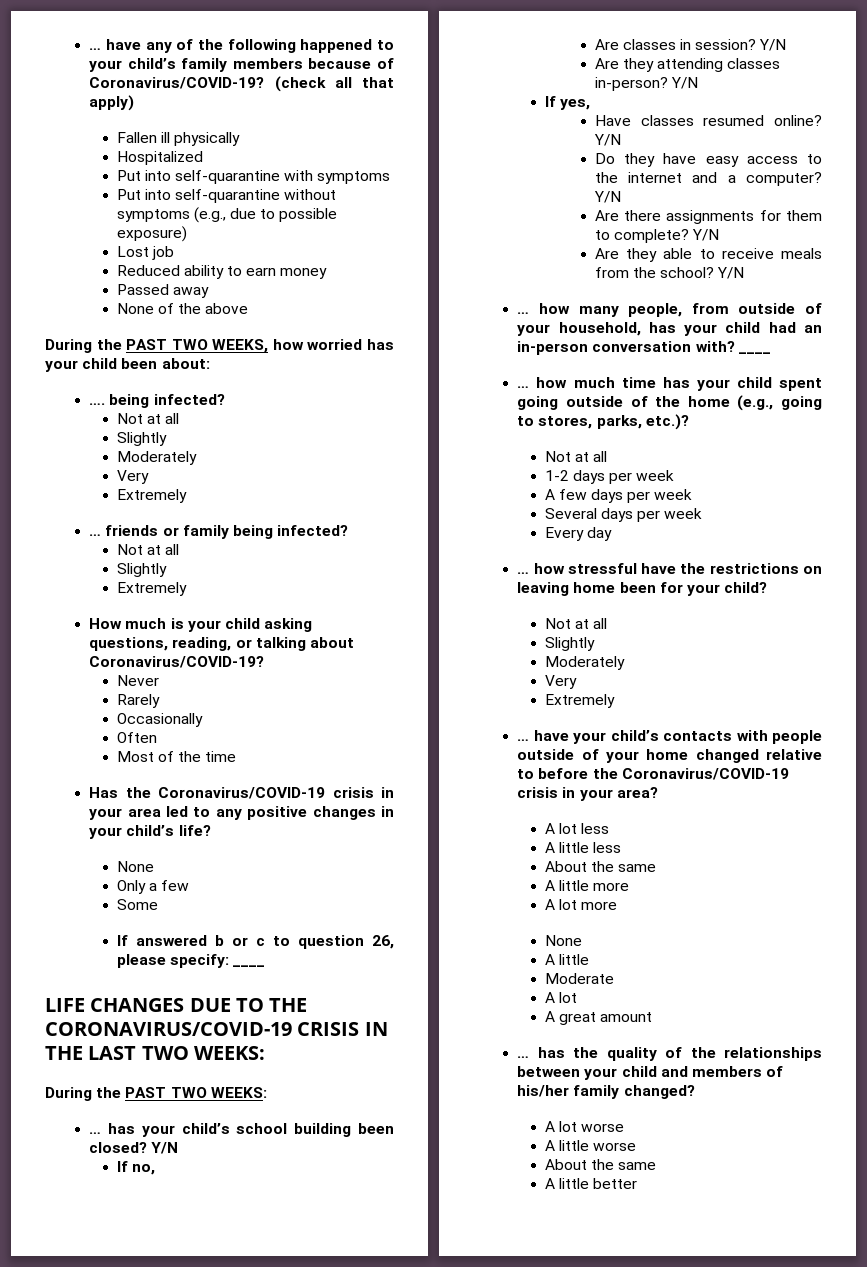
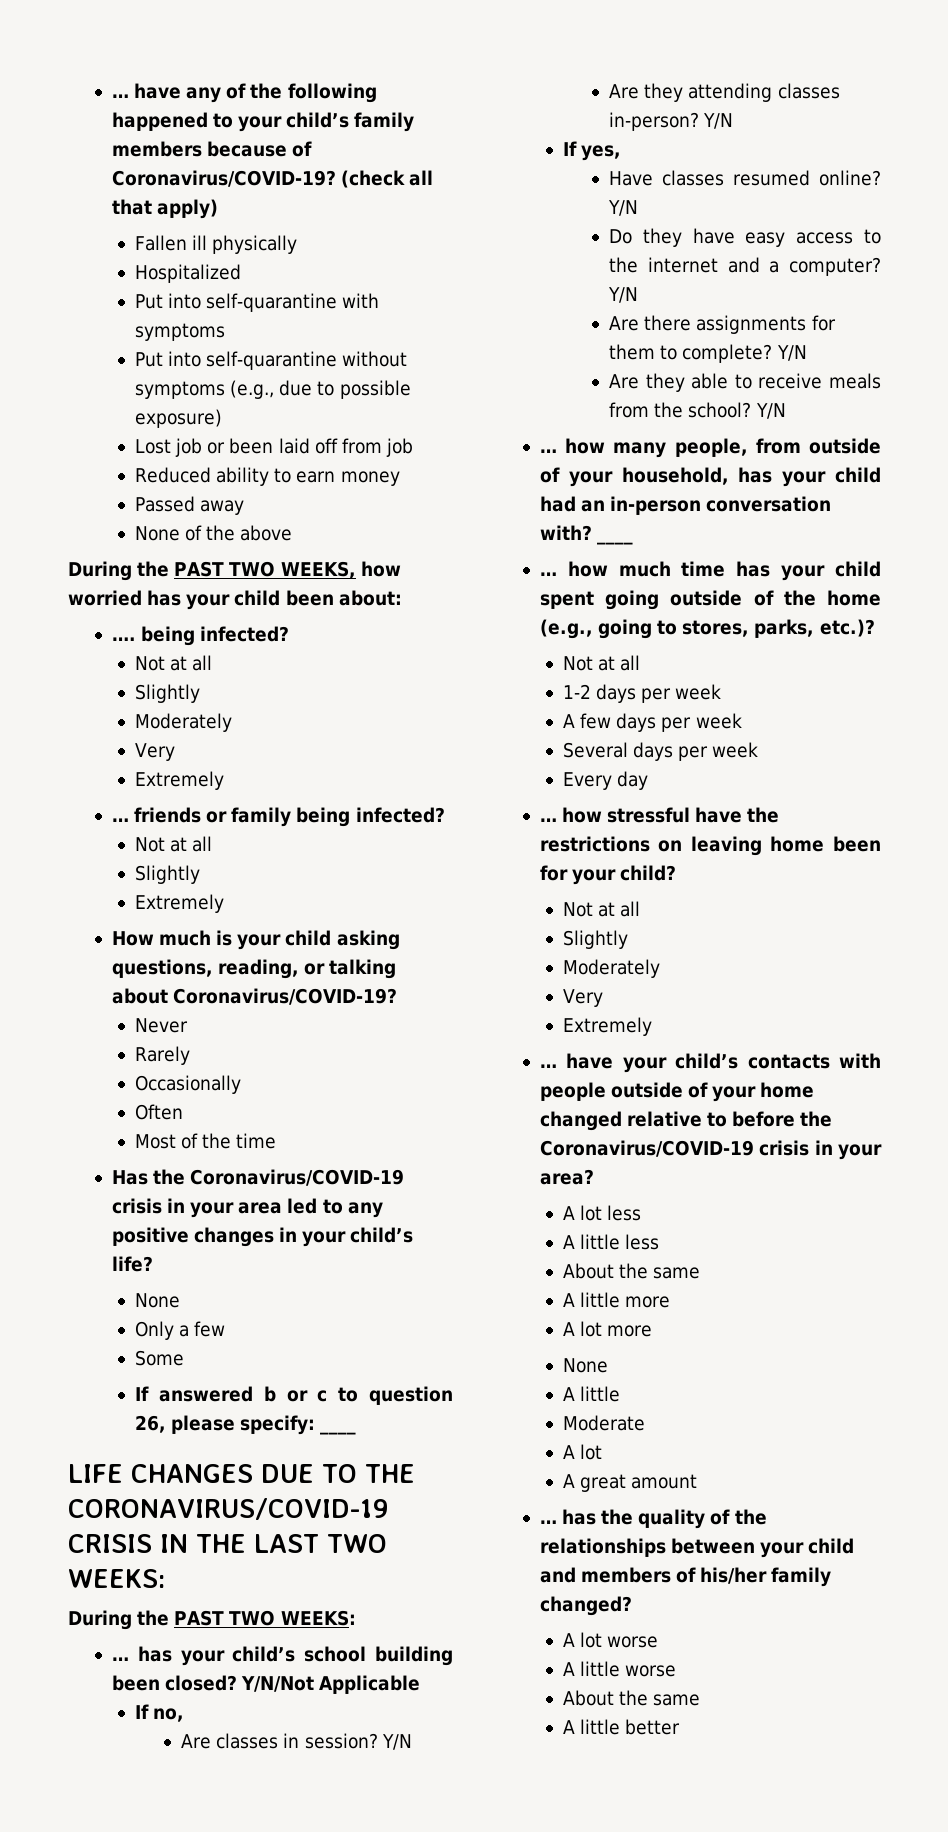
(174, 253) none -> [207,438,413,457] or been laid off from job
[151,1142,179,1154] Y/N -> [241,1675,421,1694] Y/N/Not Applicable

